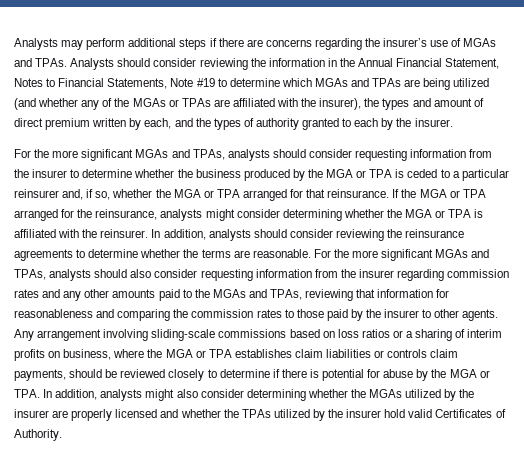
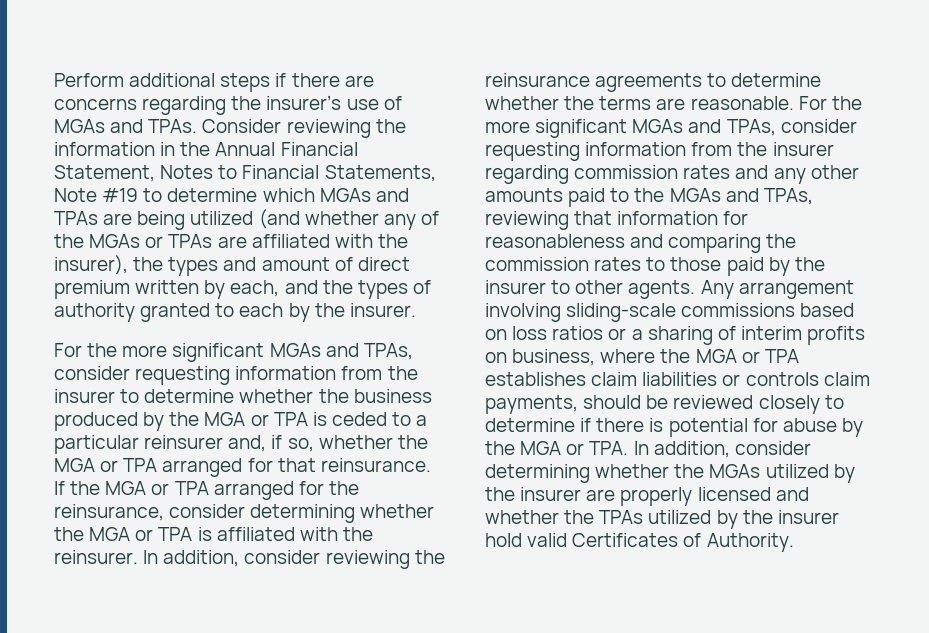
[14,38,126,50] Analysts may perform -> [54,73,124,87] Perform
[70,58,197,70] Analysts should consider -> [202,119,282,133] Consider
[227,149,306,161] analysts should -> (413, 351) none
[160,209,235,221] analysts might -> (164, 512) none
[208,229,287,241] analysts should -> (240, 558) none
[49,269,152,281] analysts should also -> (776, 127) none
[100,389,198,401] analysts might also -> (730, 449) none

